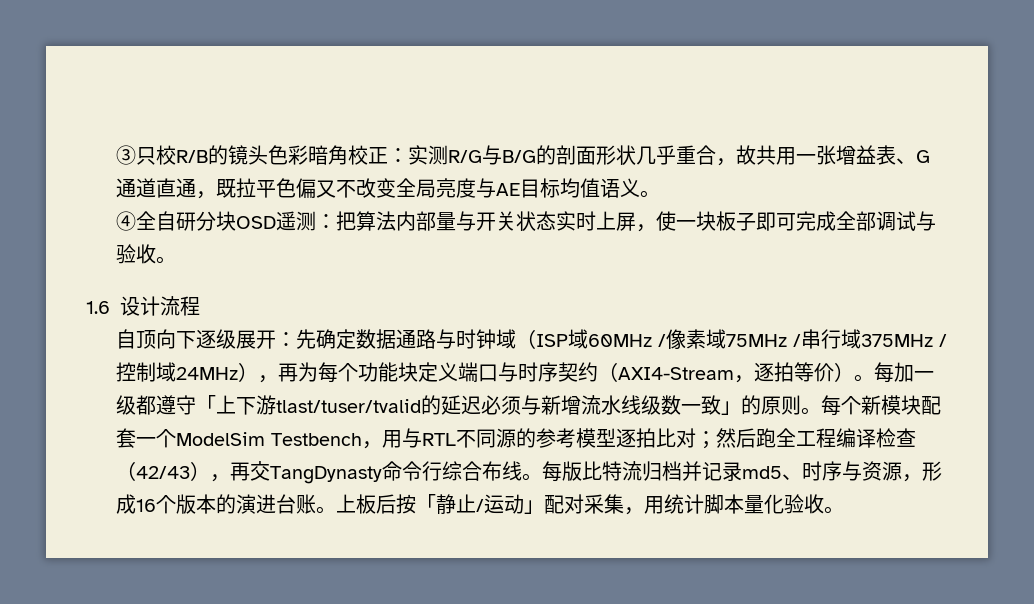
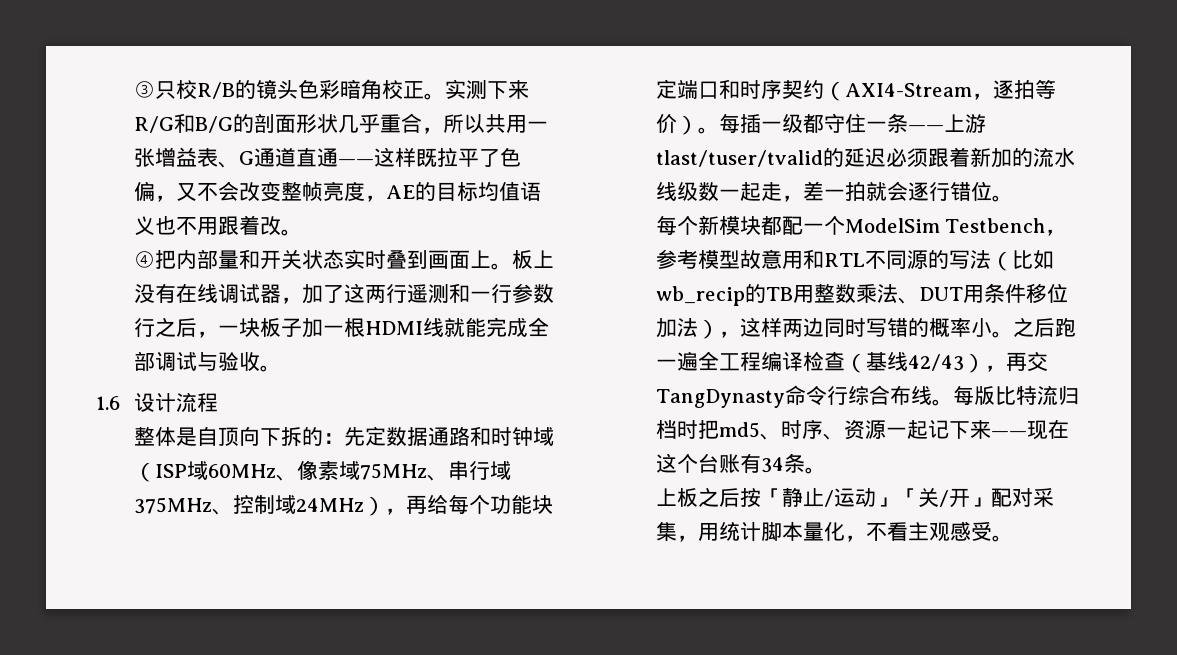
[387,145,502,165] ：实测R/G与 -> [423,79,529,100] [133,113,195,133] 。实测下来R/G和
[735,145,756,165] 故 -> [442,114,485,133] 所以
[195,178,660,199] [115,211,796,232] ，既拉平色偏又不改变全局亮度与AE目标均值语义。 // ④全自研分块OSD遥测：把算法内部量与开关状态实时上屏，使一块板子即可 -> [337,147,521,168] [133,181,541,202] [133,215,302,236] [133,249,554,270] [133,283,554,304] [133,317,486,338] ——这样既拉平了色偏，又不会改变整帧亮度，AE的目标均值语义也不用跟着改。 // ④把内部量和开关状态实时叠到画面上。板上没有在线调试器，加了这两行遥测和一行参数行之后，一块板子加一根HDMI线就能
(200, 306) none -> [133,426,197,446] 整体是
[195,329,336,349] 逐级展开：先确 -> [280,427,365,447] 拆的：先
[435,329,456,349] 与 -> [469,426,491,446] 和
[657,334,666,347] / -> [275,474,297,481] 、
[792,334,801,347] / -> [426,474,448,481] 、
[938,334,947,347] / -> [211,508,233,515] 、
[297,362,318,382] 为 -> [426,494,448,514] 给
[437,362,518,382] 义端口与 -> [676,79,740,99] 端口和
[893,362,934,382] [115,395,256,415] 加一级都遵守「上下 -> [739,113,965,133] 插一级都守住一条——上
[520,395,581,415] 与新增 -> [927,147,1033,168] 跟着新加的
[700,395,821,415] 致」的原则。 -> [739,181,1013,202] 起走，差一拍就会逐行错位。 //
[920,396,941,415] [115,428,136,448] 配套 -> [760,216,803,235] 都配
[381,428,776,449] 用与RTL不同源的参考模型逐拍比对；然后跑 -> [655,249,1054,271] [655,283,1068,306] [655,317,1076,339] [655,351,698,371] 参考模型故意用和RTL不同源的写法（比如wb_recip的TB用整数乘法、DUT用条件移位加法），这样两边同时写错的概率小。之后跑一遍
(136, 471) none -> [865,352,908,371] 基线
[681,461,742,481] 并记录 -> [676,420,719,439] 时把
[841,461,942,482] [115,494,376,514] 与资源，形成16个版本的演进台账。上板 -> [822,419,1069,440] [655,453,826,474] [655,488,719,507] 、资源一起记下来——现在这个台账有34条。 // 上板之
(544, 507) none -> [896,487,991,508] 「关/开」
[783,494,824,514] 验收 -> [844,521,992,542] ，不看主观感受

